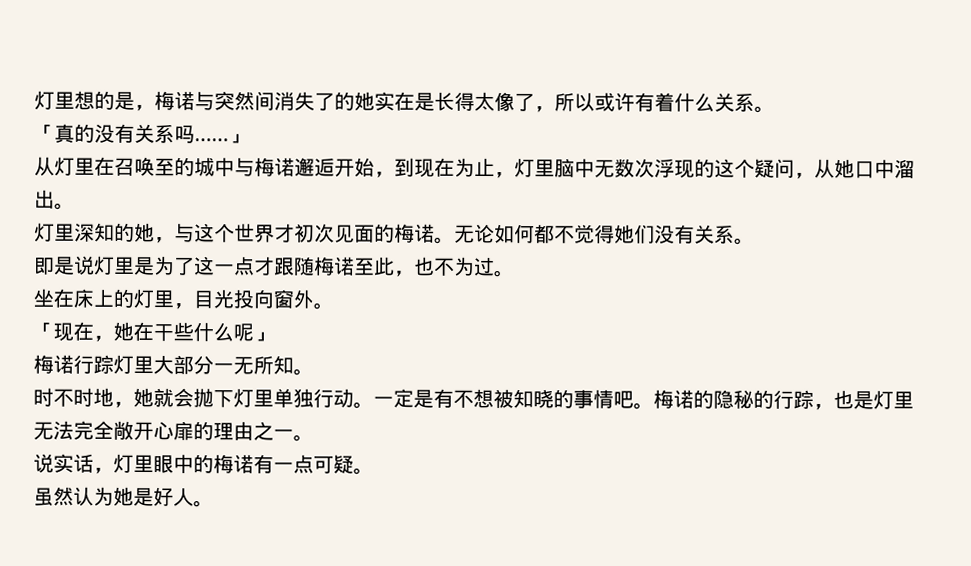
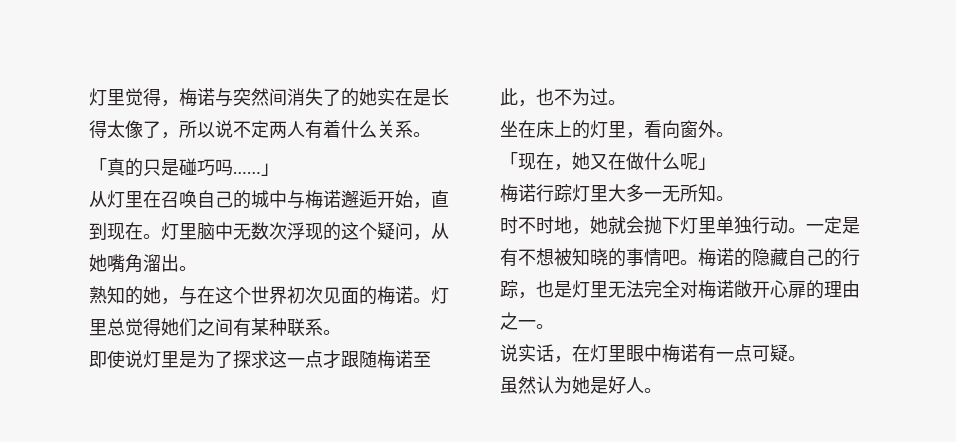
[34,90,135,110] 灯里想的是 -> [89,88,161,106] 灯里觉得
[594,92,635,112] 或许 -> [215,120,305,138] 说不定两人
[94,123,175,144] 没有关系 -> [143,158,215,176] 只是碰巧
[154,158,175,177] 至 -> [197,190,233,208] 自己
[394,157,515,179] 到现在为止， -> [431,190,449,208] [89,222,161,240] 直到现在。
[854,159,895,179] 口中 -> [107,254,143,273] 嘴角
[34,222,95,242] 灯里深 -> [89,286,107,304] 熟
(195, 233) none -> [197,286,215,304] 在
[274,223,295,243] 才 -> (287, 295) none
[454,223,715,244] 无论如何都不觉得她们没有关 -> [431,286,449,304] [89,318,305,337] 灯里总觉得她们之间有某种联
[54,256,75,275] 是 -> [107,350,125,368] 使
(195, 266) none -> [233,350,269,369] 探求
[193,289,254,309] 目光投 -> [644,120,662,138] 看
[133,321,194,342] 在干些 -> [590,152,644,170] 又在做
[173,355,214,375] 部分 -> [626,184,644,202] 多
[733,389,754,409] 秘 -> [770,248,824,267] 藏自己
(114, 430) none -> [680,280,734,298] 对梅诺
(114, 470) none -> [572,344,590,362] 在
[193,454,214,474] 的 -> (662, 353) none

